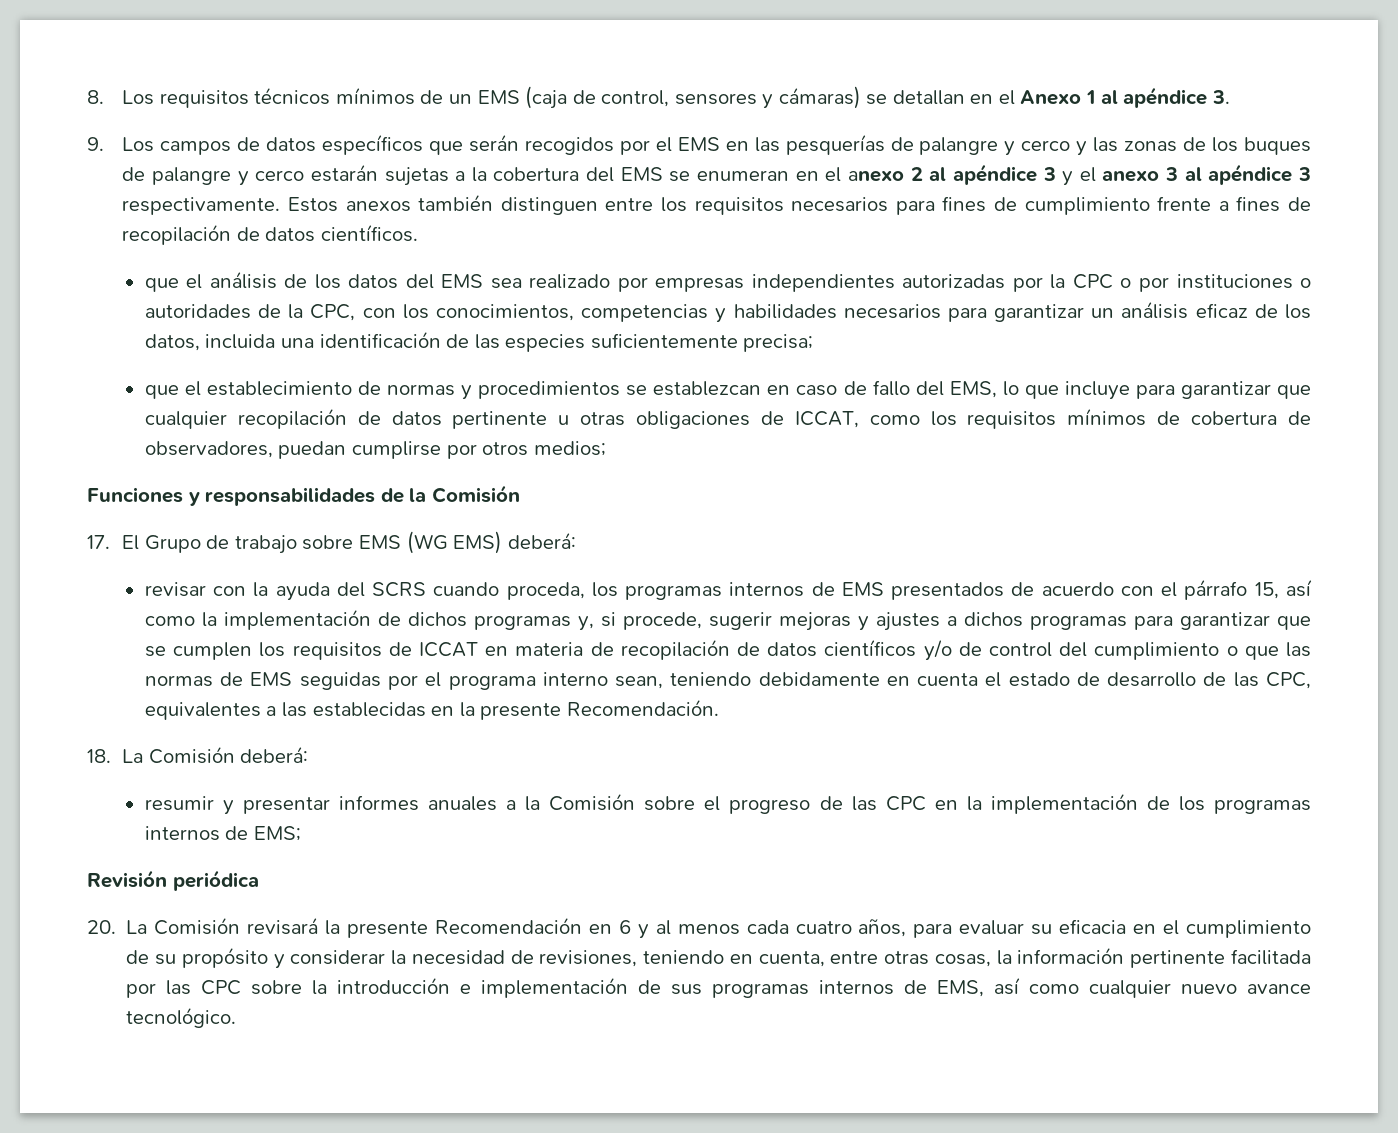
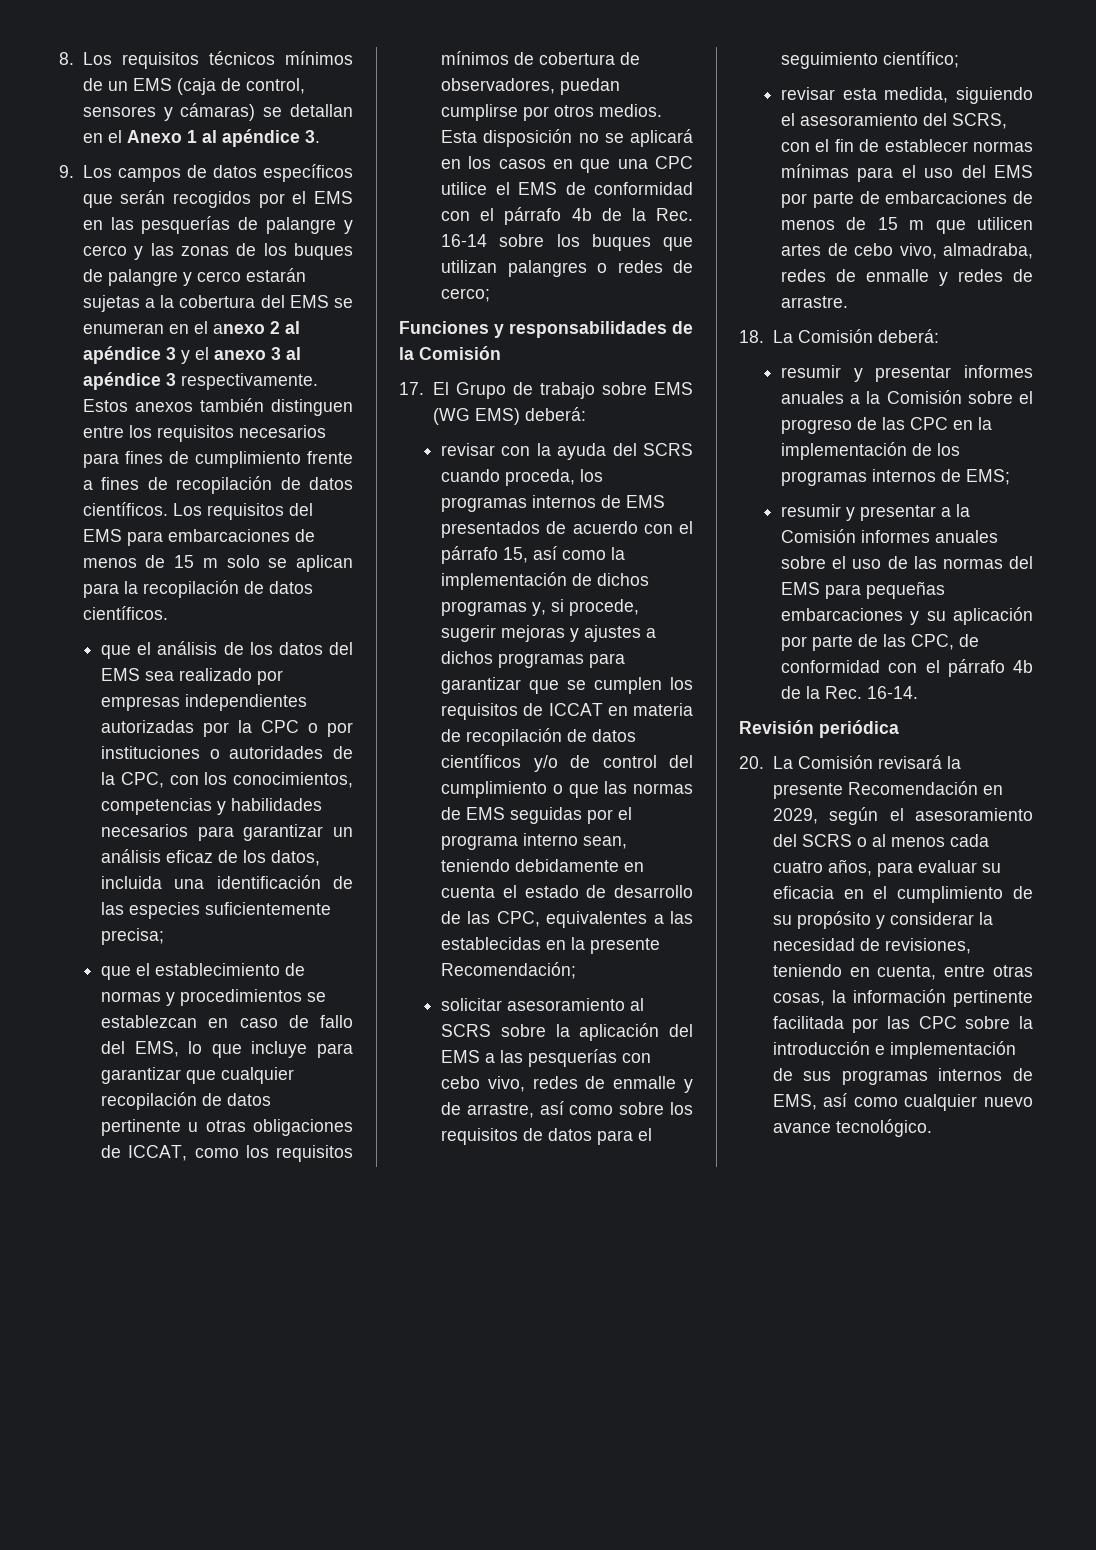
(418, 233) none -> [172,503,313,520] [82,529,315,546] [82,555,353,572] [82,580,313,598] [82,606,168,620] Los requisitos del EMS para embarcaciones de menos de 15 m solo se aplican para la recopilación de datos científicos.
[533,441,606,456] medios; -> [599,104,663,117] [441,129,693,147] [441,156,693,173] [441,182,693,195] [441,207,693,225] [441,234,693,251] [441,260,693,277] [441,288,491,302] medios. Esta disposición no se aplicará en los casos en que una CPC utilice el EMS de conformidad con el párrafo 4b de la Rec. 16-14 sobre los buques que utilizan palangres o redes de cerco;
[566,699,719,716] Recomendación. -> [441,962,577,979] [441,998,645,1011] [441,1023,693,1041] [441,1049,652,1067] [441,1076,693,1093] [441,1101,693,1118] [441,1128,653,1145] [781,51,960,69] [781,87,1033,104] [781,113,1008,129] [781,139,1033,152] [781,164,1033,182] [781,191,1033,208] [781,217,1033,234] [781,243,1033,259] [781,269,1033,286] [781,296,849,308] Recomendación; // solicitar asesoramiento al SCRS sobre la aplicación del EMS a las pesquerías con cebo vivo, redes de enmalle y de arrastre, así como sobre los requisitos de datos para el seguimiento científico; // revisar esta medida, siguiendo el asesoramiento del SCRS, con el fin de establecer normas mínimas para el uso del EMS por parte de embarcaciones de menos de 15 m que utilicen artes de cebo vivo, almadraba, redes de enmalle y redes de arrastre.
(301, 833) none -> [781,504,971,521] [781,529,999,543] [781,556,1033,569] [781,581,946,599] [781,607,1033,625] [781,634,980,651] [781,659,1033,677] [781,686,919,699] // resumir y presentar a la Comisión informes anuales sobre el uso de las normas del EMS para pequeñas embarcaciones y su aplicación por parte de las CPC, de conformidad con el párrafo 4b de la Rec. 16-14.
[618,920,649,939] 6 y -> [772,807,1033,825] [772,834,867,847] 2029, según el asesoramiento del SCRS o

